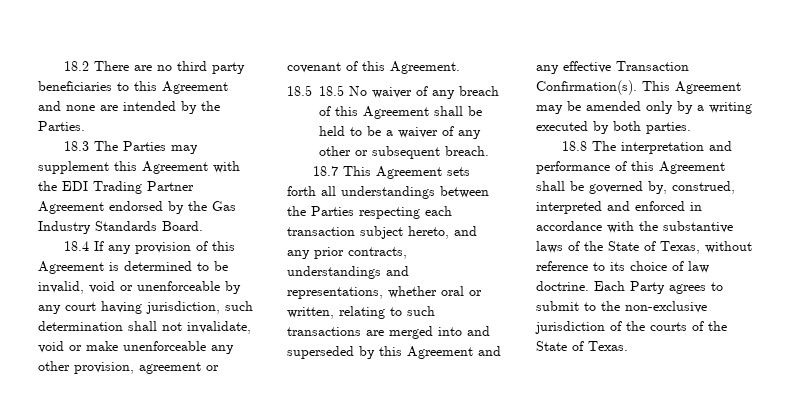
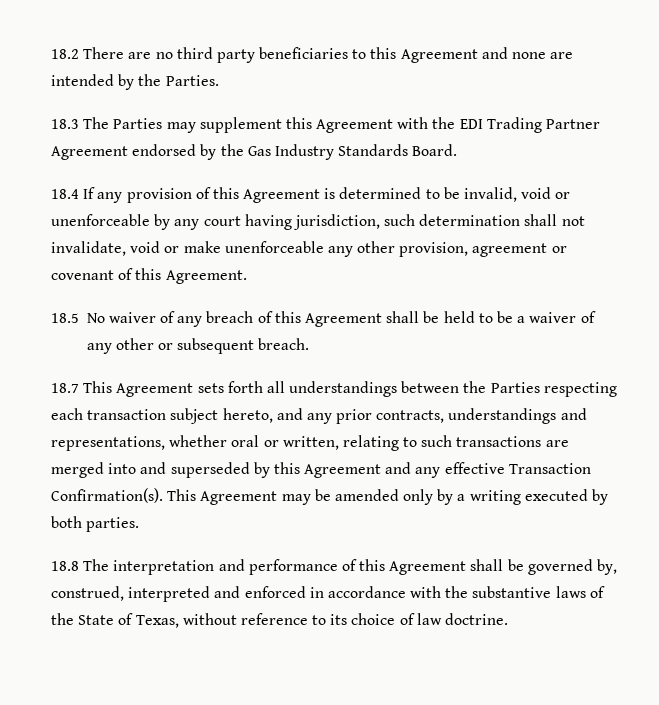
[319,85,344,96] 18.5 -> (79, 318) none
[594,281,723,294] [536,301,707,313] [535,321,727,334] [536,341,628,351] Each Party agrees to submit to the non-exclusive jurisdiction of the courts of the State of Texas. -> (509, 619) none

